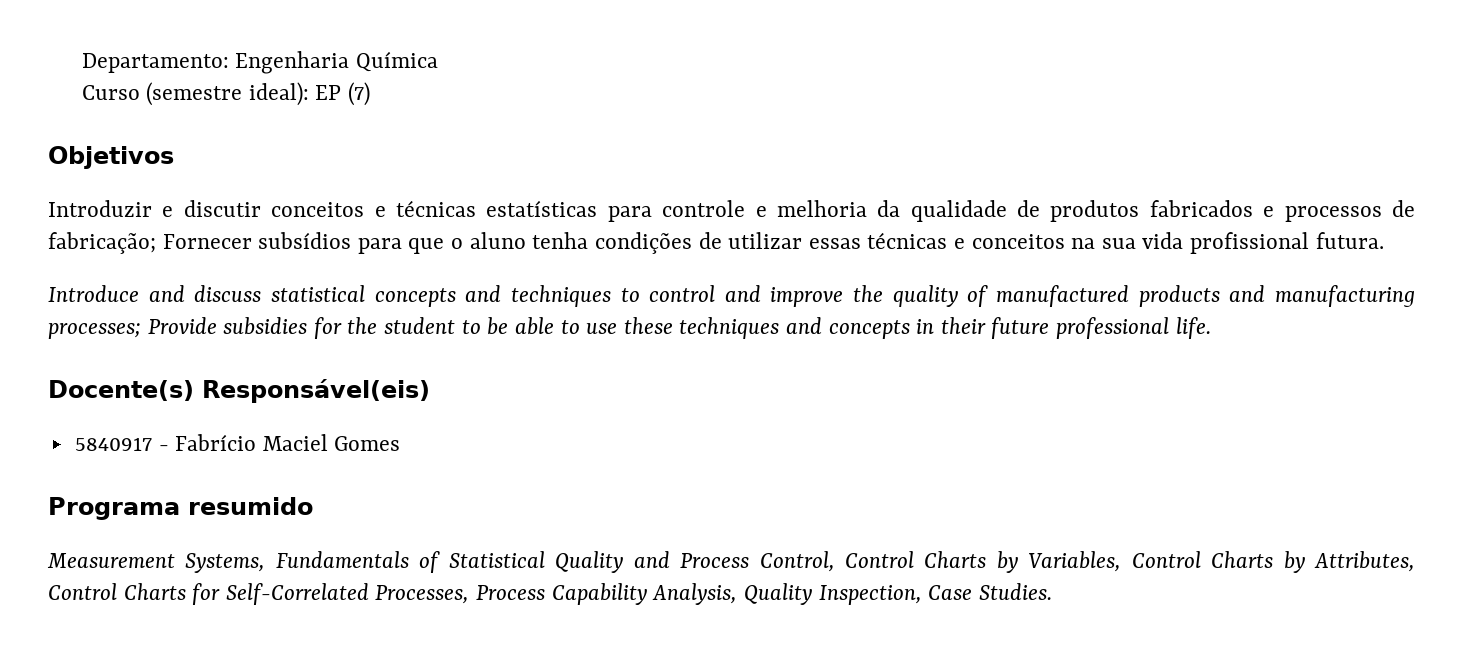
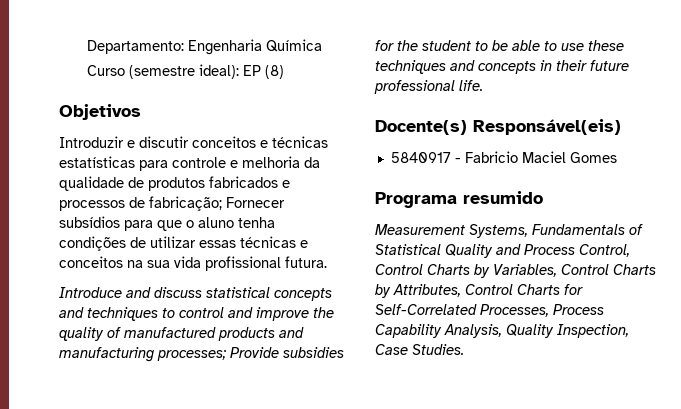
[348,82,371,106] (7) -> [264,65,284,79] (8)
[175,434,257,451] Fabrício -> [464,151,518,163] Fabricio

